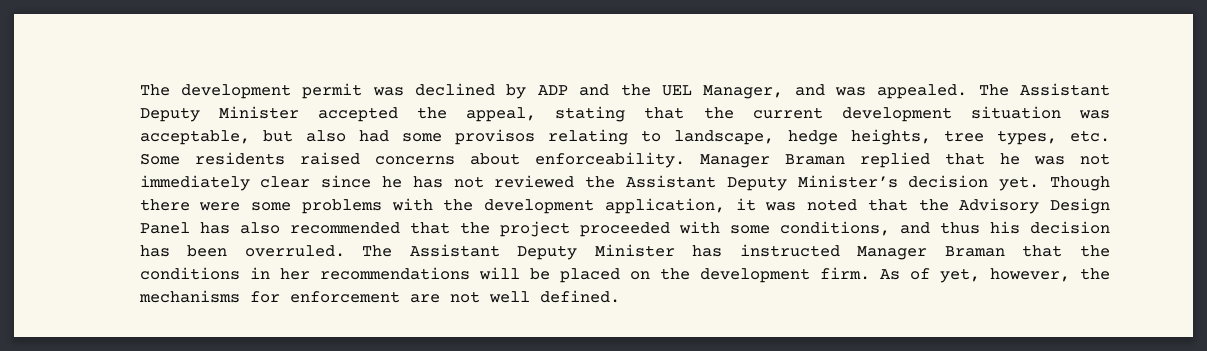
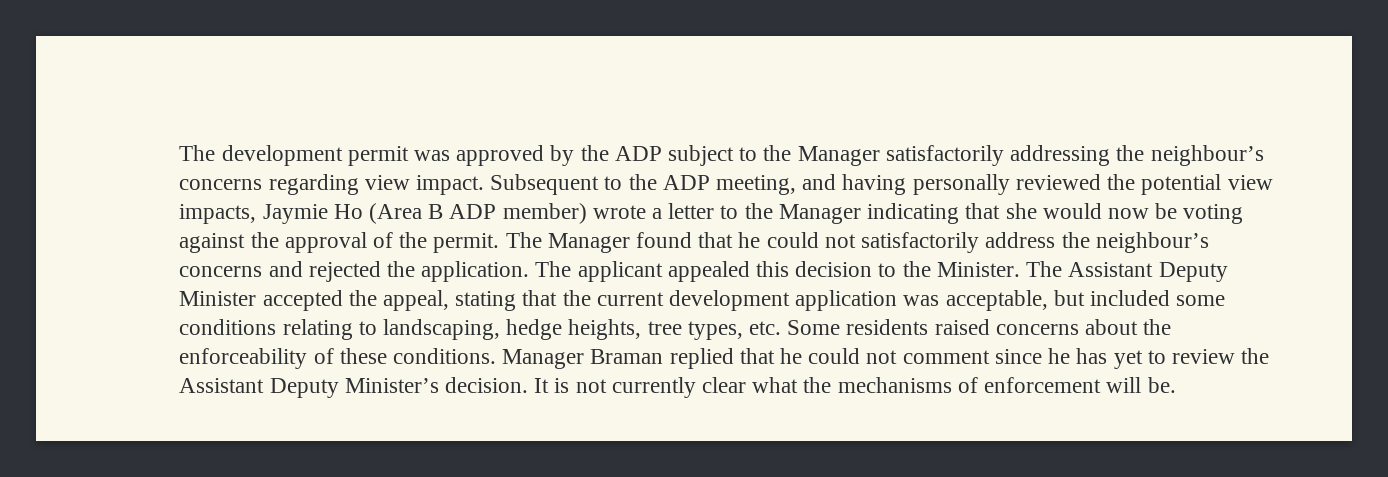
[415,83,968,99] declined by ADP and the UEL Manager, and was appealed. -> [456,145,1264,166] [179,174,1273,195] [179,203,1244,224] [179,232,1209,253] [179,261,1020,282] approved by the ADP subject to the Manager satisfactorily addressing the neighbour’s concerns regarding view impact. Subsequent to the ADP meeting, and having personally reviewed the potential view impacts, Jaymie Ho (Area B ADP member) wrote a letter to the Manager indicating that she would now be voting against the approval of the permit. The Manager found that he could not satisfactorily address the neighbour’s concerns and rejected the application. The applicant appealed this decision to the Minister.
[970,106,1061,119] situation -> [795,290,898,311] application
[305,129,536,145] also had some provisos -> [1090,290,1226,306] [179,319,277,335] included some conditions
[674,130,775,145] landscape, -> [382,319,500,340] landscaping,
[534,152,685,168] enforceability. -> [1143,319,1172,335] [179,348,496,369] the enforceability of these conditions.
[1033,153,1110,165] [139,175,1110,191] [139,198,1110,214] [139,221,1111,237] [139,244,1110,260] [139,267,1110,283] [138,290,620,303] was not immediately clear since he has not reviewed the Assistant Deputy Minister’s decision yet. Though there were some problems with the development application, it was noted that the Advisory Design Panel has also recommended that the project proceeded with some conditions, and thus his decision has been overruled. The Assistant Deputy Minister has instructed Manager Braman that the conditions in her recommendations will be placed on the development firm. As of yet, however, the mechanisms for enforcement are not well defined. -> [808,348,1270,369] [179,377,1176,398] could not comment since he has yet to review the Assistant Deputy Minister’s decision. It is not currently clear what the mechanisms of enforcement will be.

